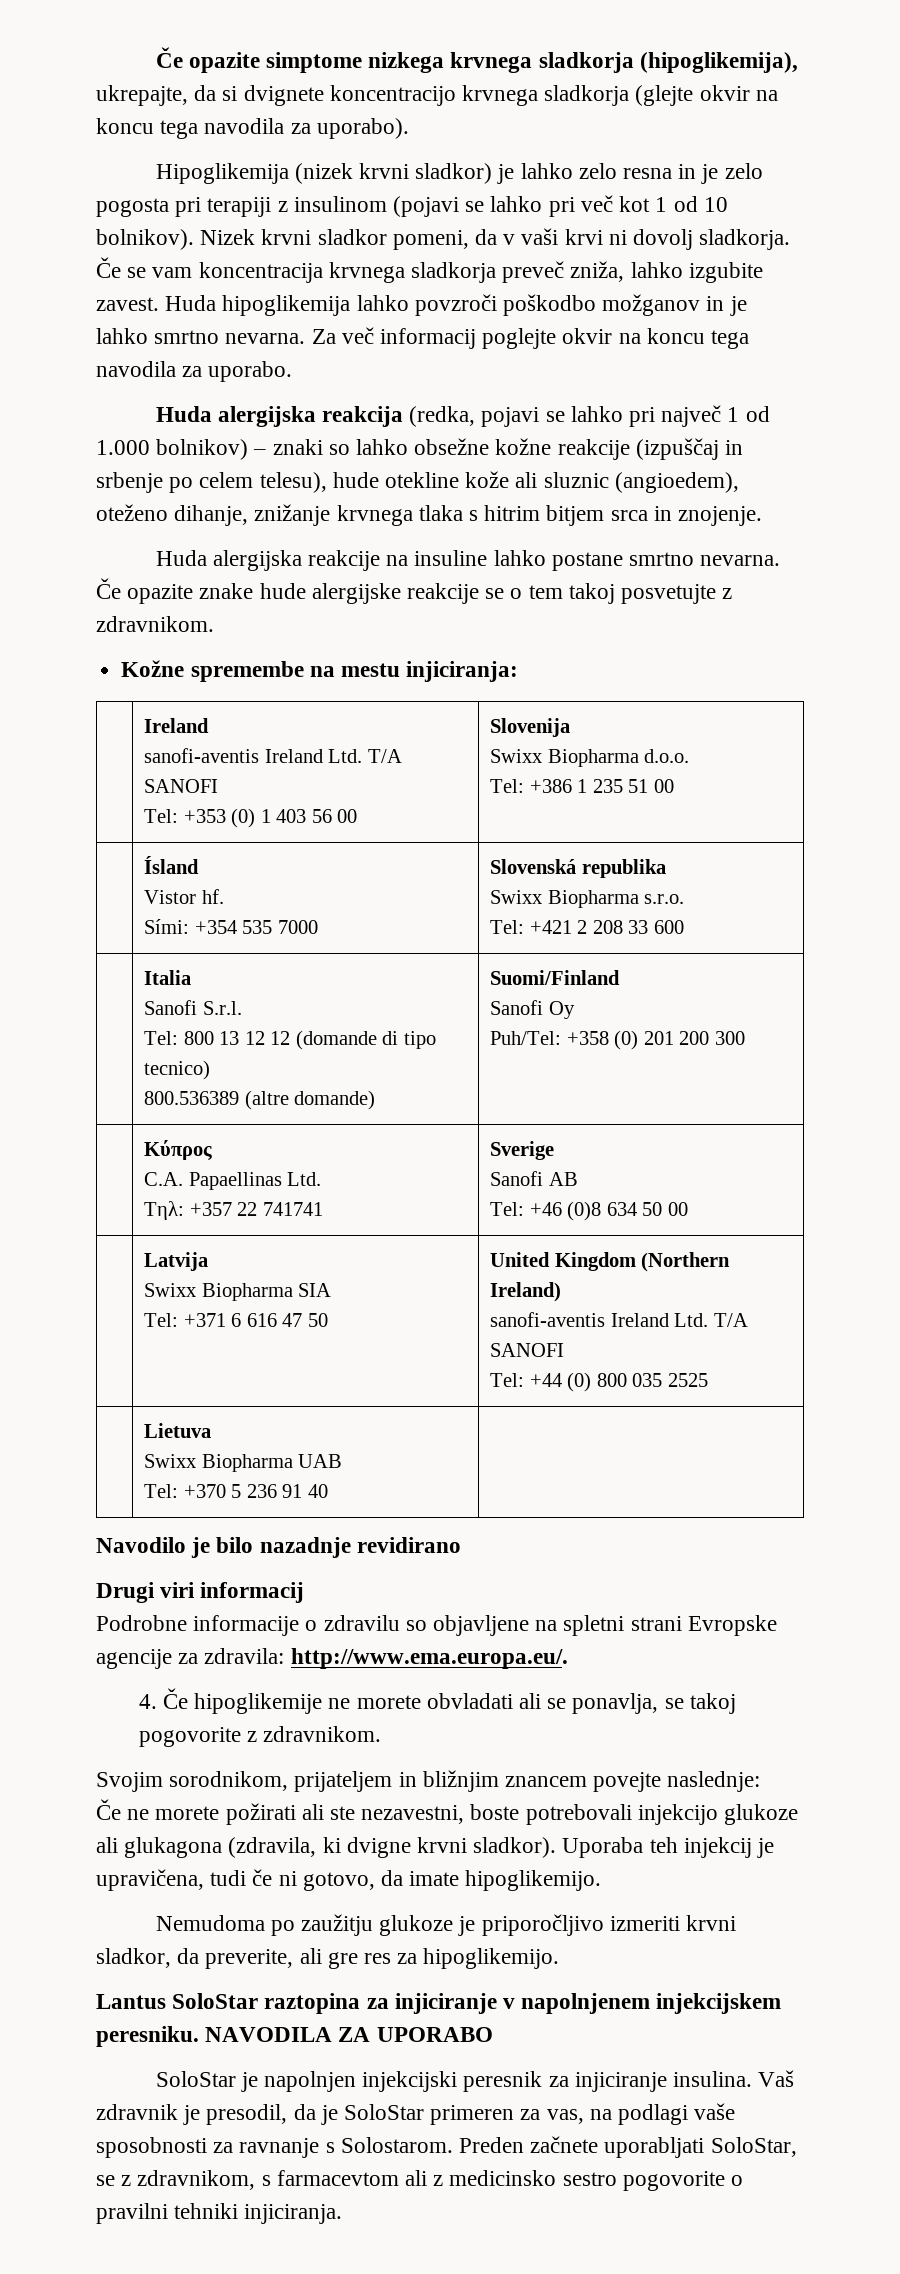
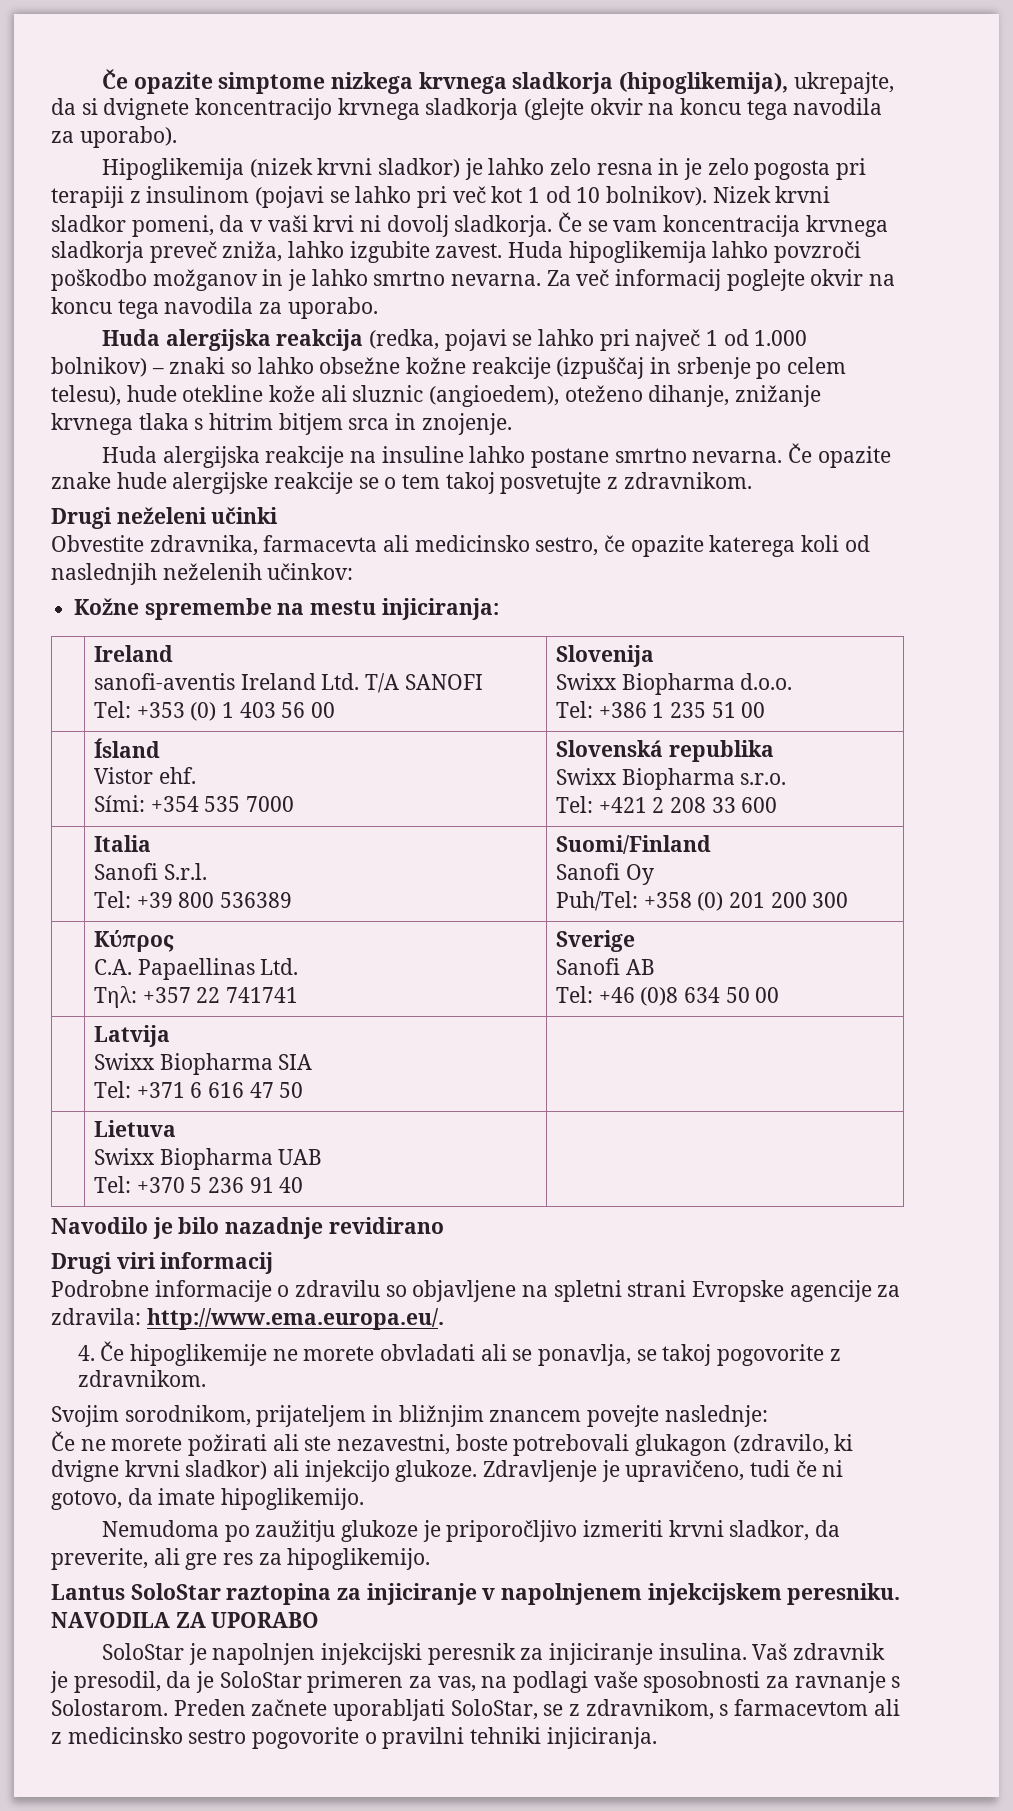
(214, 624) none -> [51,507,279,529] [51,535,870,557] [51,563,354,585] // Drugi neželeni učinki // Obvestite zdravnika, farmacevta ali medicinsko sestro, če opazite katerega koli od naslednjih neželenih učinkov:
[201,889,224,904] hf. -> [158,767,196,784] ehf.
[183,1030,437,1050] [144,1060,211,1080] [144,1090,376,1110] 800 13 12 12 (domande di tipo tecnico) // 800.536389 (altre domande) -> [136,892,292,908] +39 800 536389
[490,1252,731,1272] [490,1282,562,1302] [490,1312,748,1327] [490,1343,565,1357] [490,1372,708,1392] United Kingdom (Northern Ireland) // sanofi-aventis Ireland Ltd. T/A SANOFI // Tel: +44 (0) 800 035 2525 -> (304, 1090) none
[637,1804,799,1825] [96,1837,775,1858] [96,1869,204,1891] injekcijo glukoze ali glukagona (zdravila, ki dvigne krvni sladkor). Uporaba teh injekcij je upravičena, -> [635,1434,854,1456] [51,1460,745,1482] glukagon (zdravilo, ki dvigne krvni sladkor) ali injekcijo glukoze. Zdravljenje je upravičeno,

